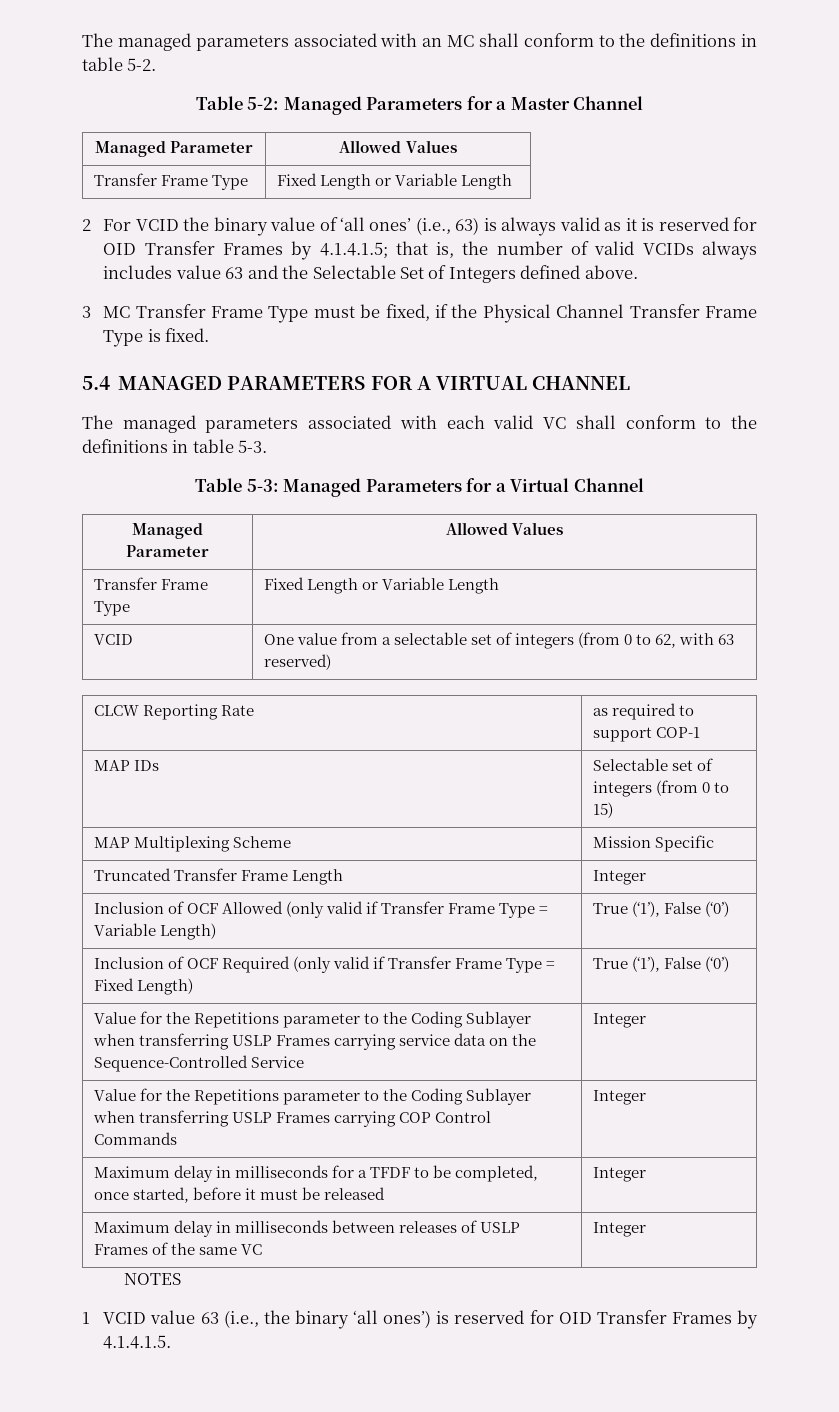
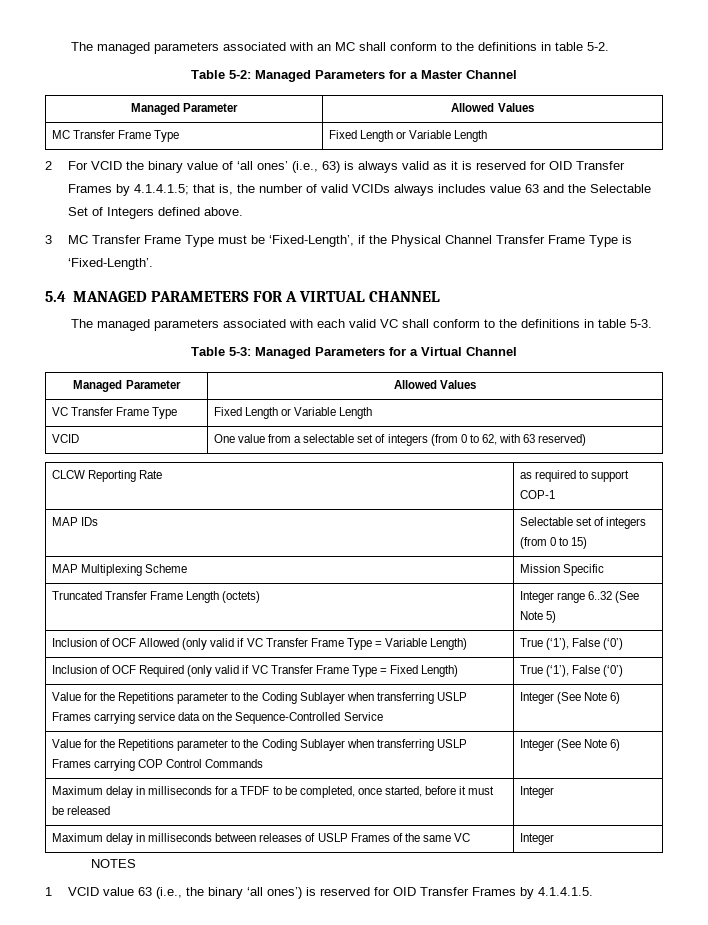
(457, 146) none -> [51,130,70,139] MC
[385,304,430,321] fixed, -> [269,235,355,247] ‘Fixed-Length’,
[165,328,210,342] fixed. -> [68,258,154,270] ‘Fixed-Length’.
(564, 528) none -> [51,407,68,416] VC
[592,870,646,885] | Integer -> [222,591,261,603] [519,591,640,603] [519,611,556,623] (octets) | Integer range 6..32 (See Note 5)
(379, 907) none -> [246,638,263,647] VC
(386, 962) none -> [251,665,268,674] VC
(646, 1020) none -> [556,692,621,704] (See Note 6)
(646, 1097) none -> [556,739,621,751] (See Note 6)

